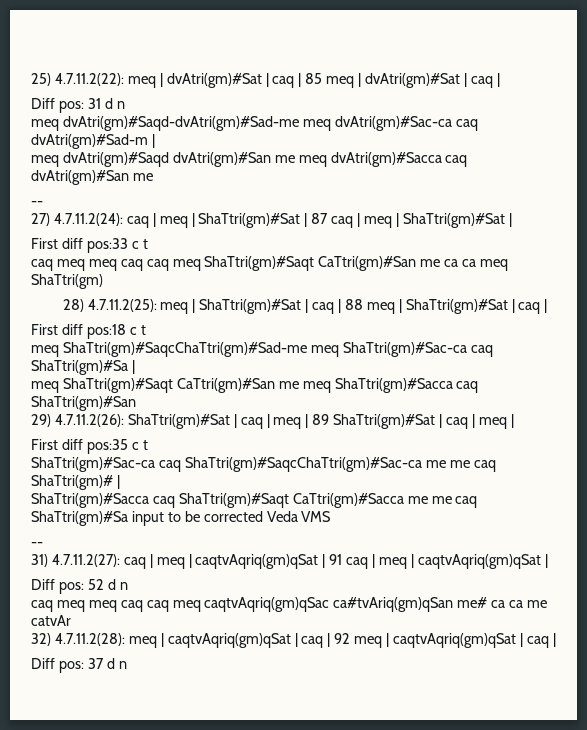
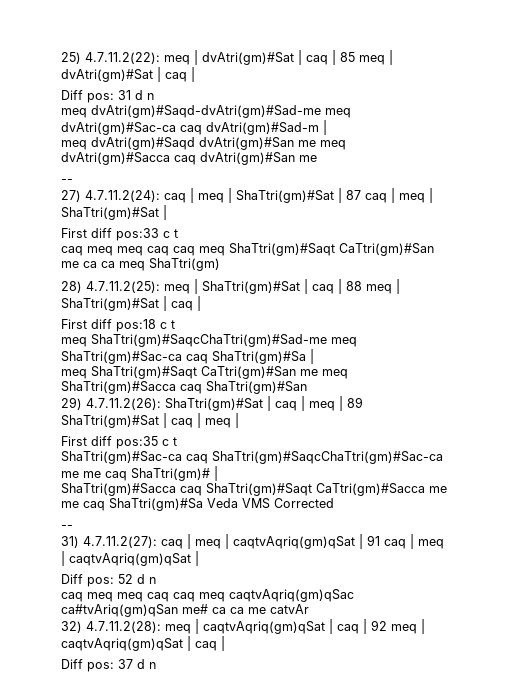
[131,511,263,526] input to be corrected -> (203, 504) none
(332, 516) none -> [274,498,334,508] Corrected

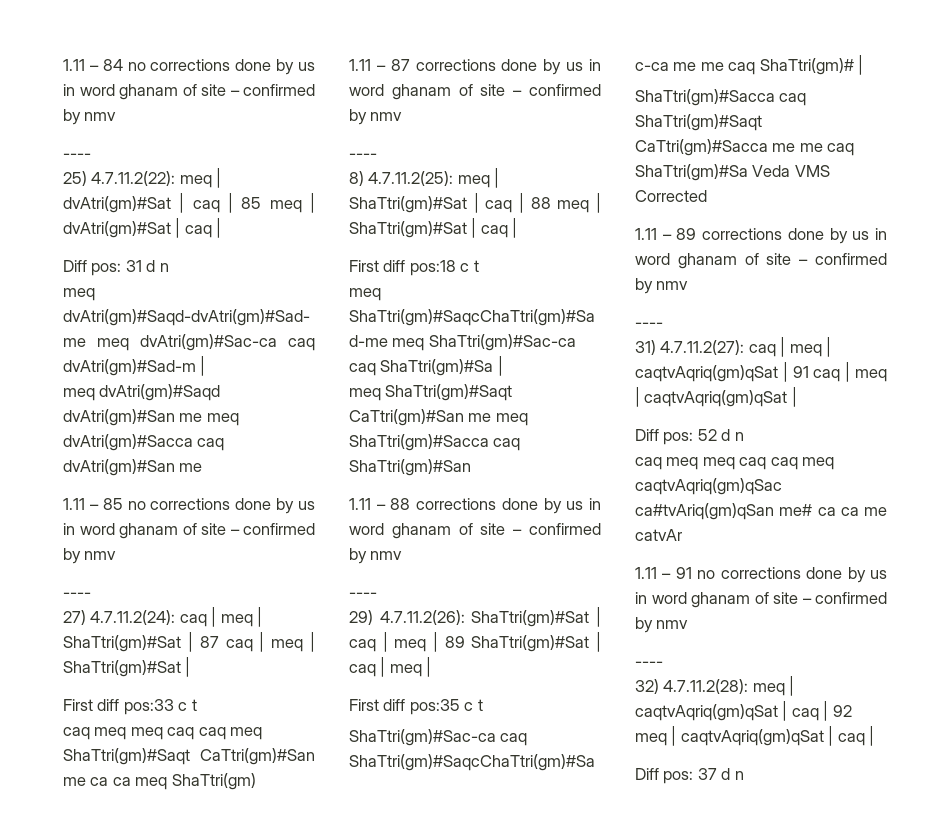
(61, 58) none -> [63,59,315,75] [63,84,315,100] [63,109,117,125] [63,153,91,159] 1.11 – 84 no corrections done by us in word ghanam of site – confirmed by nmv // ---- //
[61,179,73,183] -- -> [63,498,315,514] [63,523,315,539] [63,548,117,564] [63,592,91,598] 1.11 – 85 no corrections done by us in word ghanam of site – confirmed by nmv // ----
[61,281,82,293] 28) -> [349,59,601,75] [349,84,601,100] [349,109,403,125] [349,153,377,159] [349,171,364,186] 1.11 – 87 corrections done by us in word ghanam of site – confirmed by nmv // ---- // 8)
(307, 387) none -> [349,498,601,514] [349,523,601,539] [349,548,403,564] [349,592,377,598] // 1.11 – 88 corrections done by us in word ghanam of site – confirmed by nmv // ----
[61,525,73,529] -- -> [635,228,887,244] [635,253,887,269] [635,278,689,294] [635,322,663,328] 1.11 – 89 corrections done by us in word ghanam of site – confirmed by nmv // ----
(309, 609) none -> [635,567,887,583] [635,592,887,608] [635,617,689,633] [635,661,663,667] // 1.11 – 91 no corrections done by us in word ghanam of site – confirmed by nmv // ----

